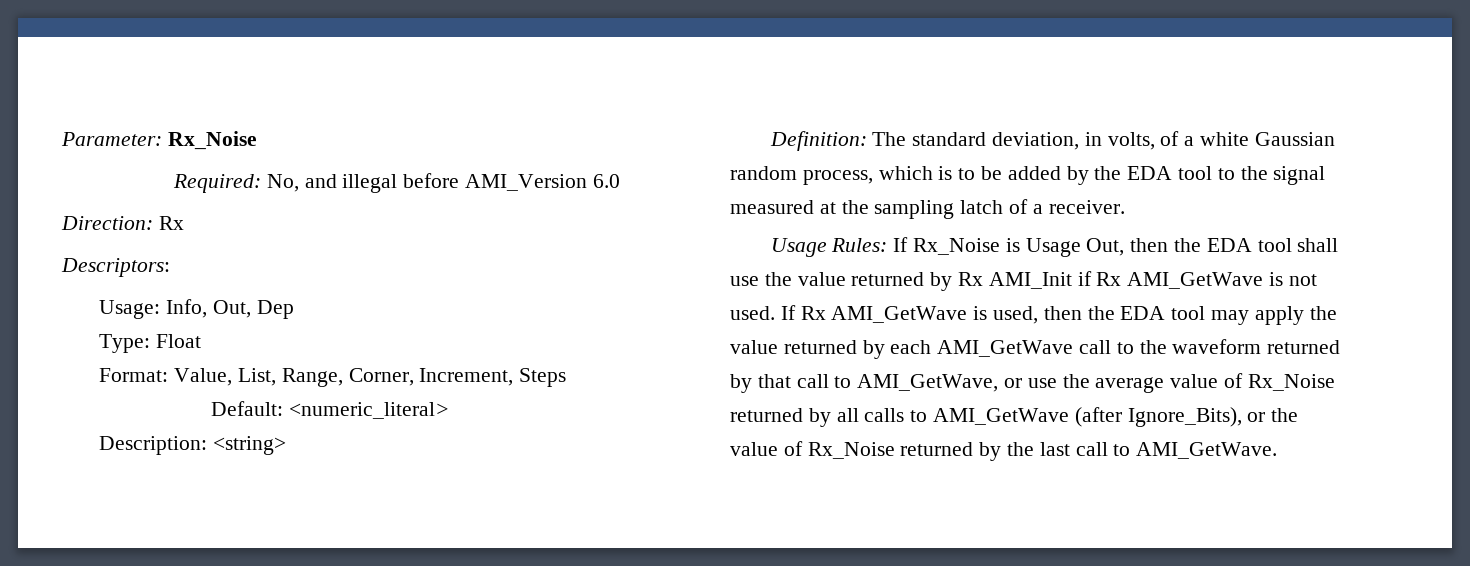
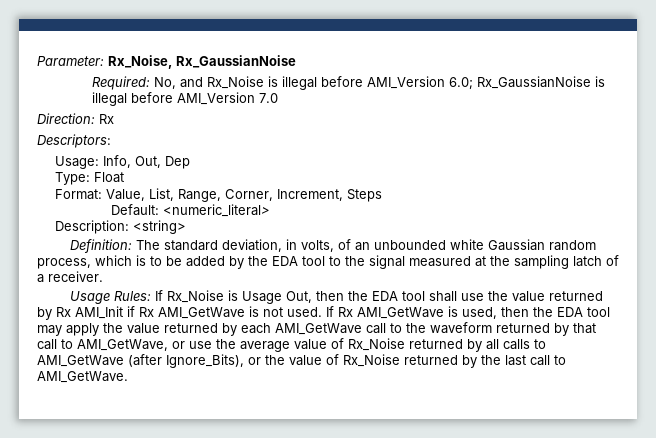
[167,131,257,150] Rx_Noise -> [108,55,296,69] Rx_Noise, Rx_GaussianNoise
[342,173,620,193] illegal before AMI_Version 6.0 -> [207,76,606,90] [92,92,279,106] Rx_Noise is illegal before AMI_Version 6.0; Rx_GaussianNoise is illegal before AMI_Version 7.0
[1184,136,1195,146] a -> [355,240,447,251] an unbounded

